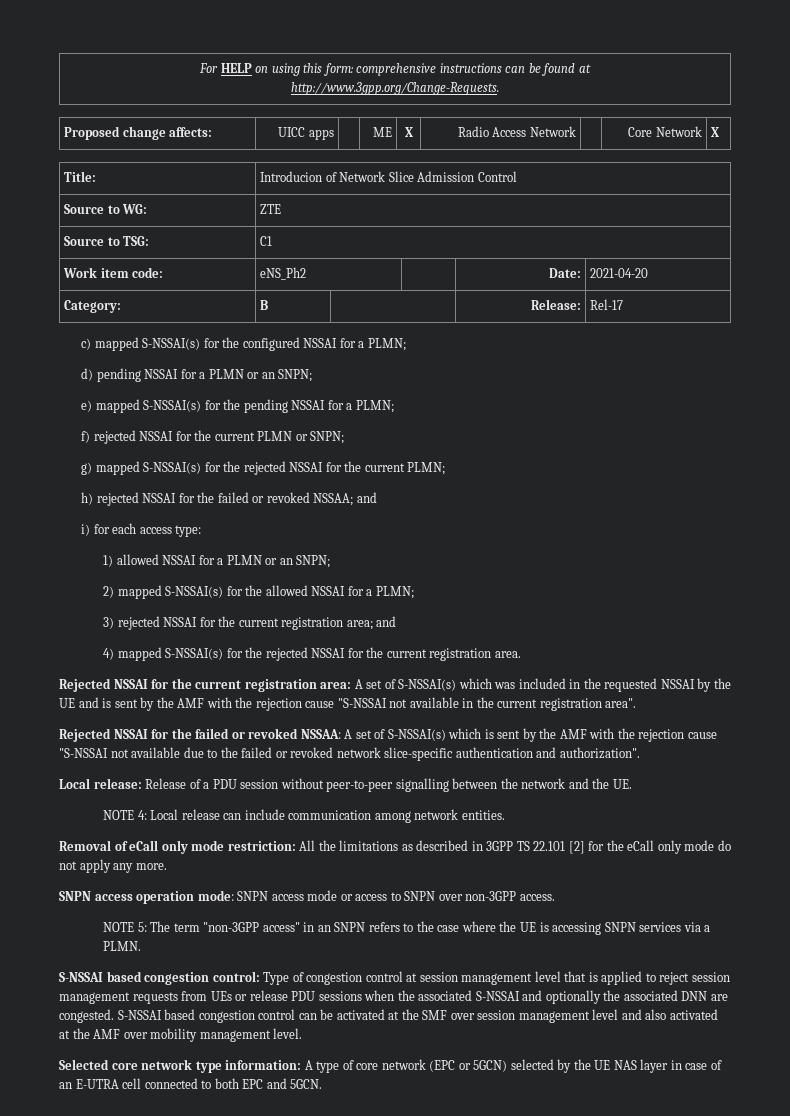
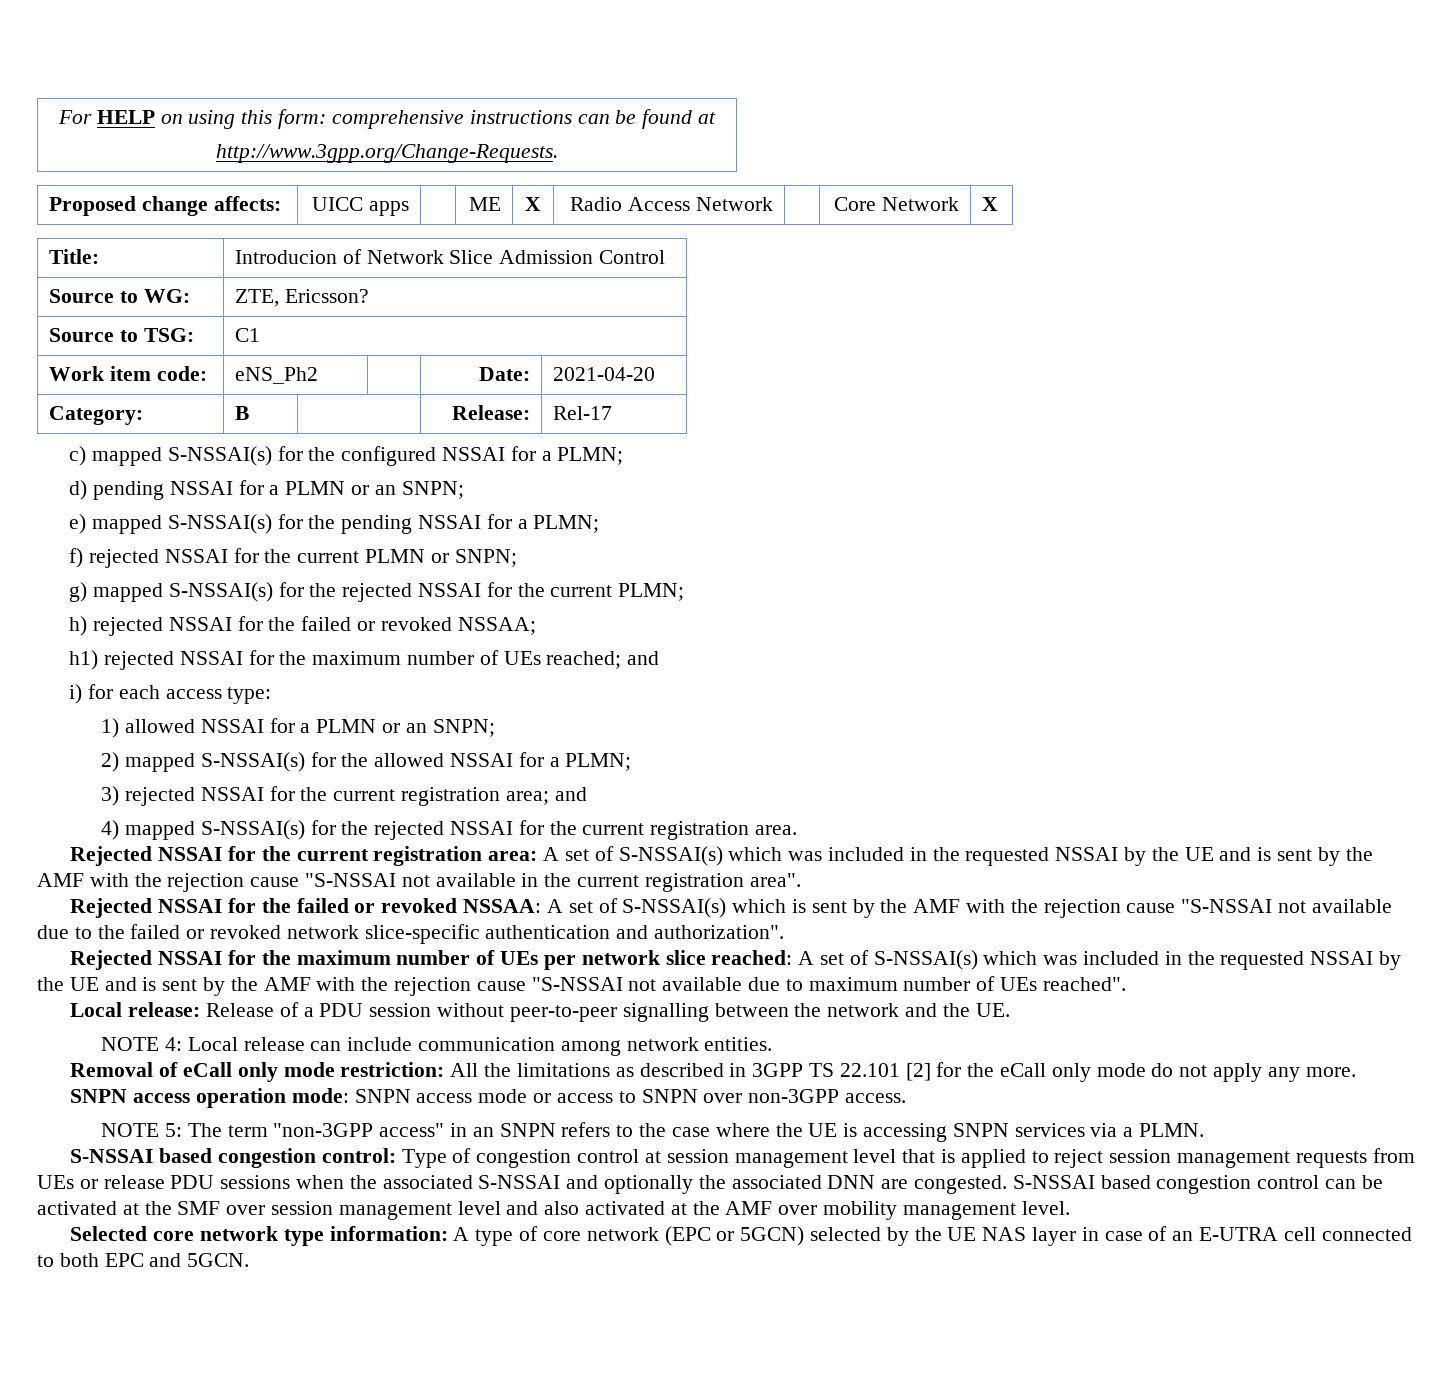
[260,204,282,214] ZTE -> [235,289,369,307] ZTE, Ericsson?
(354, 499) none -> [69,650,622,670] // h1) rejected NSSAI for the maximum number of UEs reached;
(640, 753) none -> [70,950,1401,970] [37,976,1126,996] // Rejected NSSAI for the maximum number of UEs per network slice reached: A set of S-NSSAI(s) which was included in the requested NSSAI by the UE and is sent by the AMF with the rejection cause "S-NSSAI not available due to maximum number of UEs reached".

